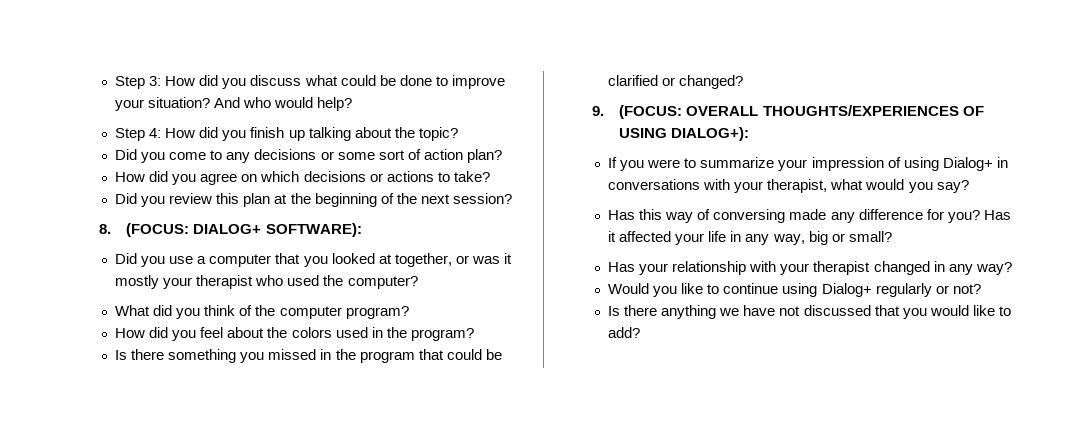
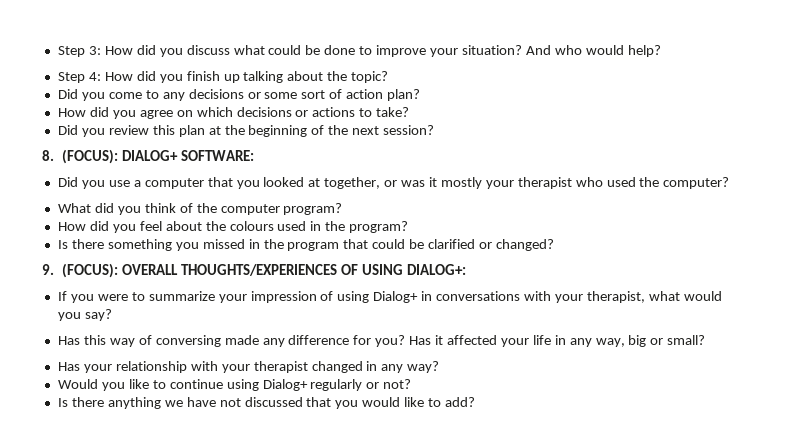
[126,223,362,237] (FOCUS: DIALOG+ SOFTWARE): -> [62,149,254,164] (FOCUS): DIALOG+ SOFTWARE:
[291,327,332,338] colors -> [229,221,274,231] colours
[619,105,683,119] (FOCUS: -> [62,263,119,278] (FOCUS):
[671,127,750,141] DIALOG+): -> [406,264,466,275] DIALOG+:

